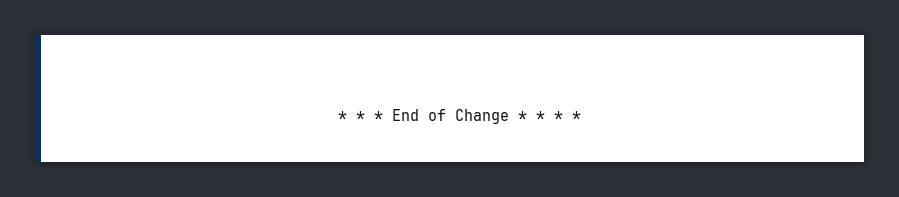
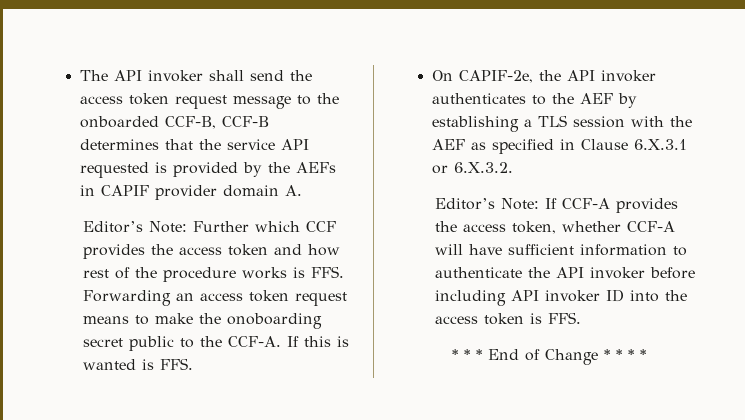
(337, 116) none -> [79,70,312,82] [79,93,339,109] [79,116,269,129] [79,139,309,150] [79,162,336,178] [79,185,302,200] [82,221,336,233] [82,244,340,259] [82,266,344,282] [82,290,347,306] [82,313,322,329] [82,336,349,351] [82,358,193,370] [431,70,656,83] [431,93,637,108] [431,115,692,132] [431,139,687,154] [431,162,513,174] [434,198,678,213] [434,221,675,234] [434,244,687,256] [434,267,695,279] [434,289,687,306] [434,312,581,325] The API invoker shall send the access token request message to the onboarded CCF-B, CCF-B determines that the service API requested is provided by the AEFs in CAPIF provider domain A. // Editor’s Note: Further which CCF provides the access token and how rest of the procedure works is FFS. Forwarding an access token request means to make the onoboarding secret public to the CCF-A. If this is wanted is FFS. // On CAPIF-2e, the API invoker authenticates to the AEF by establishing a TLS session with the AEF as specified in Clause 6.X.3.1 or 6.X.3.2. // Editor’s Note: If CCF-A provides the access token, whether CCF-A will have sufficient information to authenticate the API invoker before including API invoker ID into the access token is FFS. //

